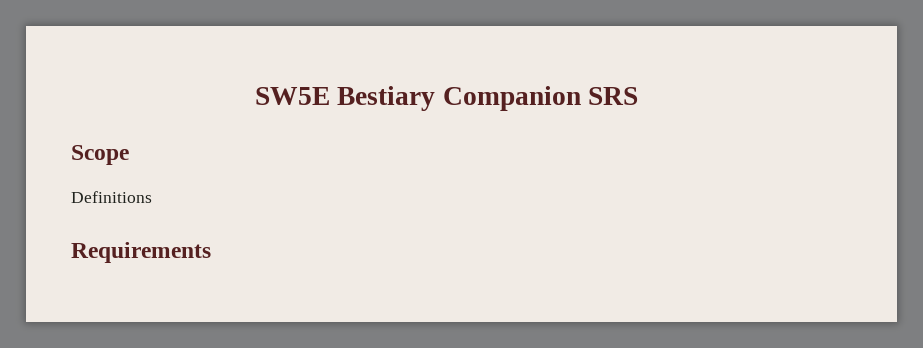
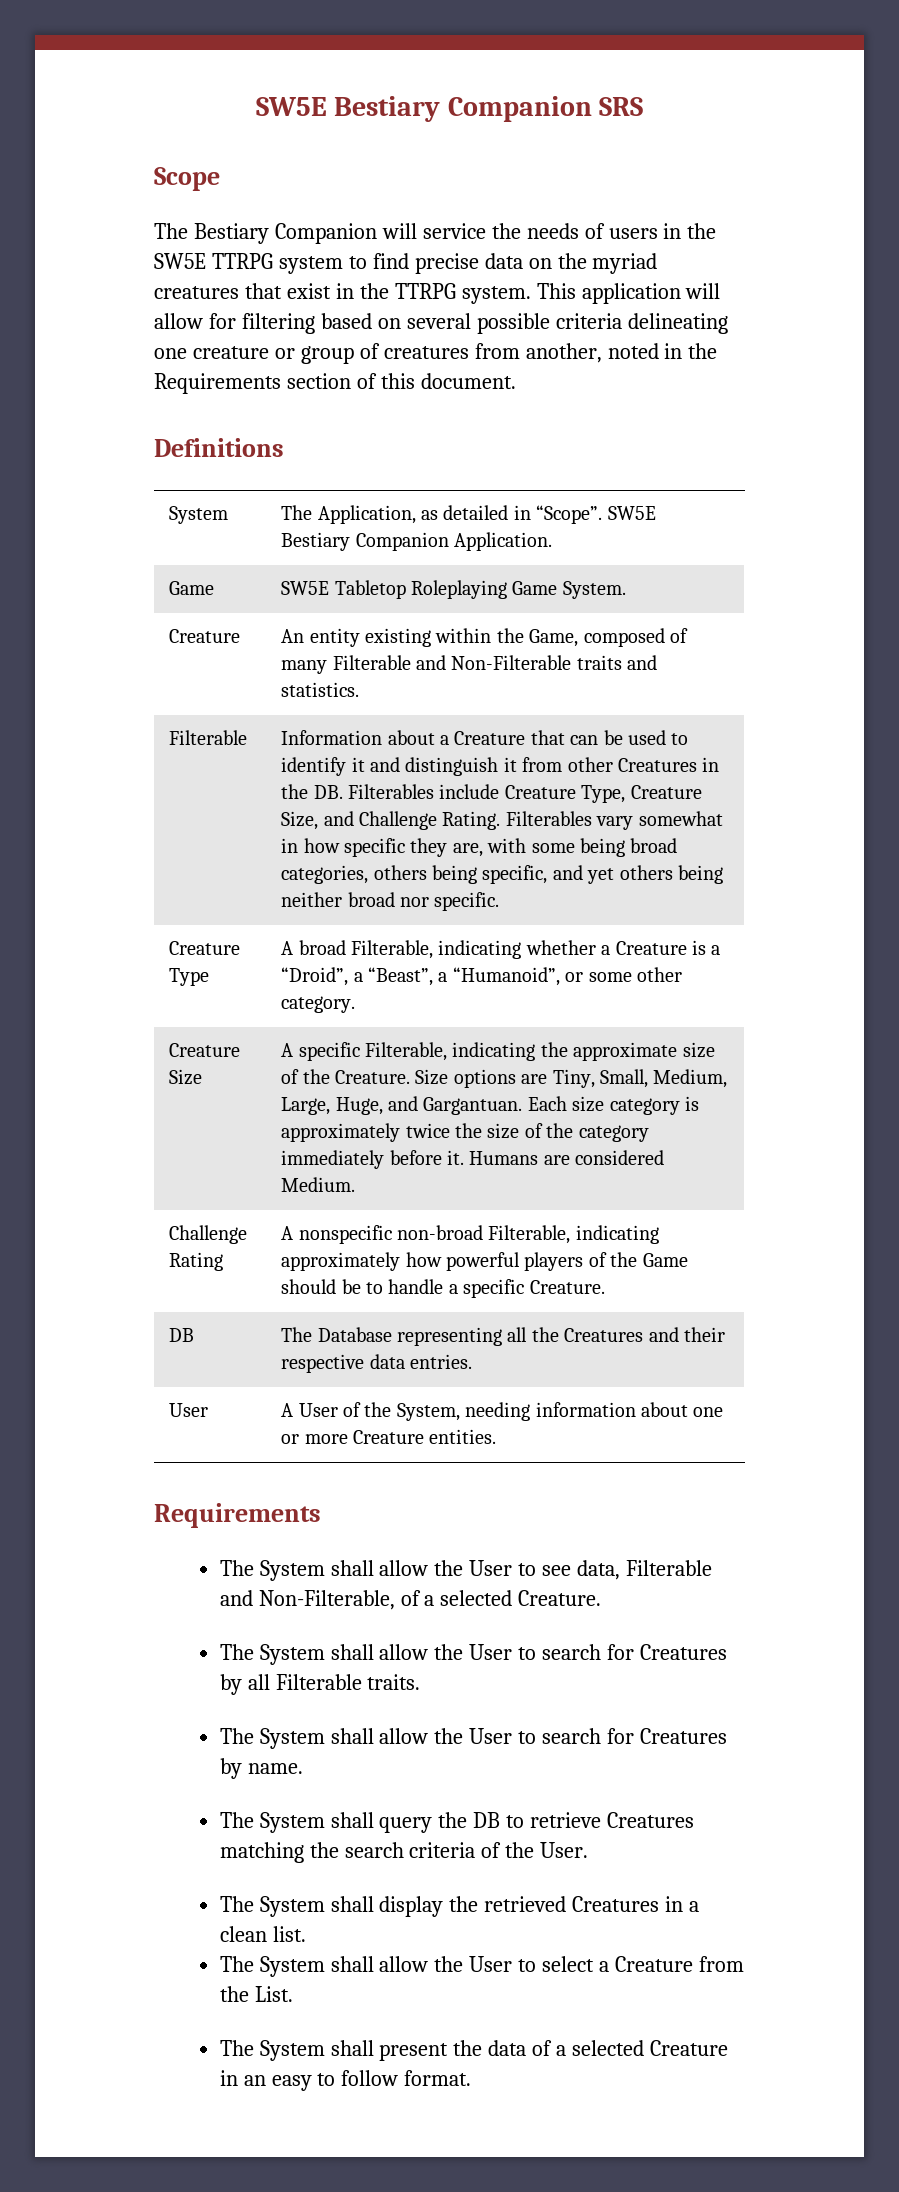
[71,191,152,203] [71,242,211,263] Definitions // Requirements -> [154,223,717,244] [154,253,658,274] [154,283,721,304] [154,313,728,334] [154,343,718,364] [154,373,516,394] [154,438,284,457] [169,506,229,524] [281,505,656,524] [281,532,552,551] [169,581,215,595] [281,580,626,599] [169,629,241,643] [281,628,688,647] [281,655,658,674] [281,682,360,697] [169,730,248,745] [281,730,689,745] [281,757,720,776] [281,784,702,803] [281,811,723,830] [281,838,678,857] [281,865,723,884] [281,892,500,911] [169,941,241,955] [169,968,210,986] [281,940,721,959] [281,967,682,986] [281,996,356,1013] [169,1043,241,1057] [169,1069,203,1085] [281,1042,715,1061] [281,1069,728,1088] [281,1096,699,1115] [281,1123,649,1142] [281,1150,665,1169] [281,1177,356,1192] [169,1225,248,1244] [169,1252,224,1271] [281,1225,659,1244] [281,1252,688,1271] [281,1279,605,1298] [169,1328,195,1342] [281,1327,725,1346] [281,1354,472,1373] [169,1403,209,1417] [281,1402,724,1421] [281,1429,497,1444] [154,1503,321,1528] [219,1560,713,1581] [219,1590,602,1610] [219,1644,728,1665] [219,1674,421,1695] [219,1728,728,1749] [219,1758,303,1779] [219,1812,695,1833] [219,1842,589,1863] [219,1896,700,1917] [219,1926,306,1942] [219,1956,745,1977] [219,1986,293,2002] [219,2040,729,2061] [219,2070,472,2091] The Bestiary Companion will service the needs of users in the SW5E TTRPG system to find precise data on the myriad creatures that exist in the TTRPG system. This application will allow for filtering based on several possible criteria delineating one creature or group of creatures from another, noted in the Requirements section of this document. // Definitions // System | The Application, as detailed in “Scope”. SW5E Bestiary Companion Application. // Game | SW5E Tabletop Roleplaying Game System. // Creature | An entity existing within the Game, composed of many Filterable and Non-Filterable traits and statistics. // Filterable | Information about a Creature that can be used to identify it and distinguish it from other Creatures in the DB. Filterables include Creature Type, Creature Size, and Challenge Rating. Filterables vary somewhat in how specific they are, with some being broad categories, others being specific, and yet others being neither broad nor specific. // Creature Type | A broad Filterable, indicating whether a Creature is a “Droid”, a “Beast”, a “Humanoid”, or some other category. // Creature Size | A specific Filterable, indicating the approximate size of the Creature. Size options are Tiny, Small, Medium, Large, Huge, and Gargantuan. Each size category is approximately twice the size of the category immediately before it. Humans are considered Medium. // Challenge Rating | A nonspecific non-broad Filterable, indicating approximately how powerful players of the Game should be to handle a specific Creature. // DB | The Database representing all the Creatures and their respective data entries. // User | A User of the System, needing information about one or more Creature entities. // Requirements // The System shall allow the User to see data, Filterable and Non-Filterable, of a selected Creature. // The System shall allow the User to search for Creatures by all Filterable traits. // The System shall allow the User to search for Creatures by name. // The System shall query the DB to retrieve Creatures matching the search criteria of the User. // The System shall display the retrieved Creatures in a clean list. // The System shall allow the User to select a Creature from the List. // The System shall present the data of a selected Creature in an easy to follow format.

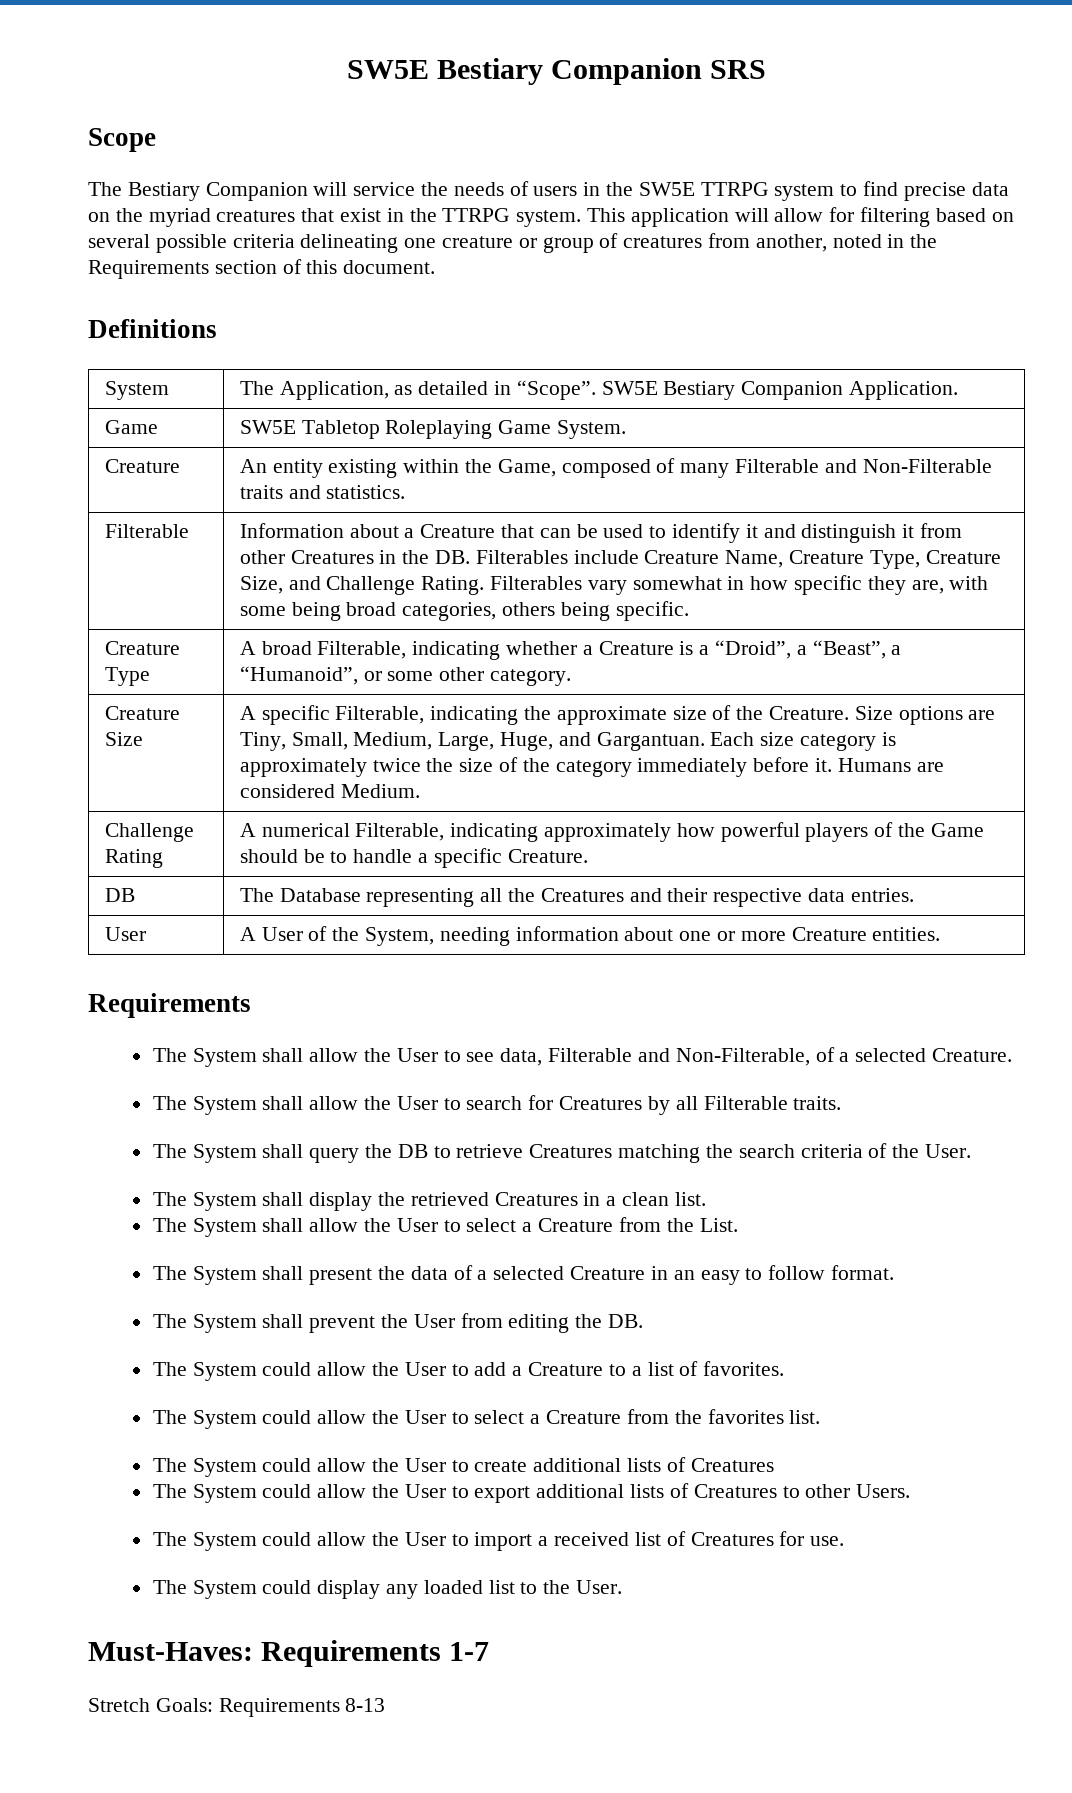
(576, 792) none -> [725,550,865,568] Name, Creature
[482,865,723,884] [281,892,429,907] specific, and yet others being neither broad nor -> (610, 611) none
[298,1225,483,1244] nonspecific non-broad -> [261,823,350,837] numerical
[219,1728,728,1749] [219,1758,303,1779] // The System shall allow the User to search for Creatures by name. -> (842, 1103) none
(472, 2078) none -> [152,1313,644,1333] [152,1361,785,1381] [152,1409,821,1429] [152,1457,774,1477] [152,1483,911,1503] [152,1531,845,1551] [152,1580,623,1599] [88,1640,490,1667] [88,1698,386,1717] // The System shall prevent the User from editing the DB. // The System could allow the User to add a Creature to a list of favorites. // The System could allow the User to select a Creature from the favorites list. // The System could allow the User to create additional lists of Creatures // The System could allow the User to export additional lists of Creatures to other Users. // The System could allow the User to import a received list of Creatures for use. // The System could display any loaded list to the User. // Must-Haves: Requirements 1-7 // Stretch Goals: Requirements 8-13

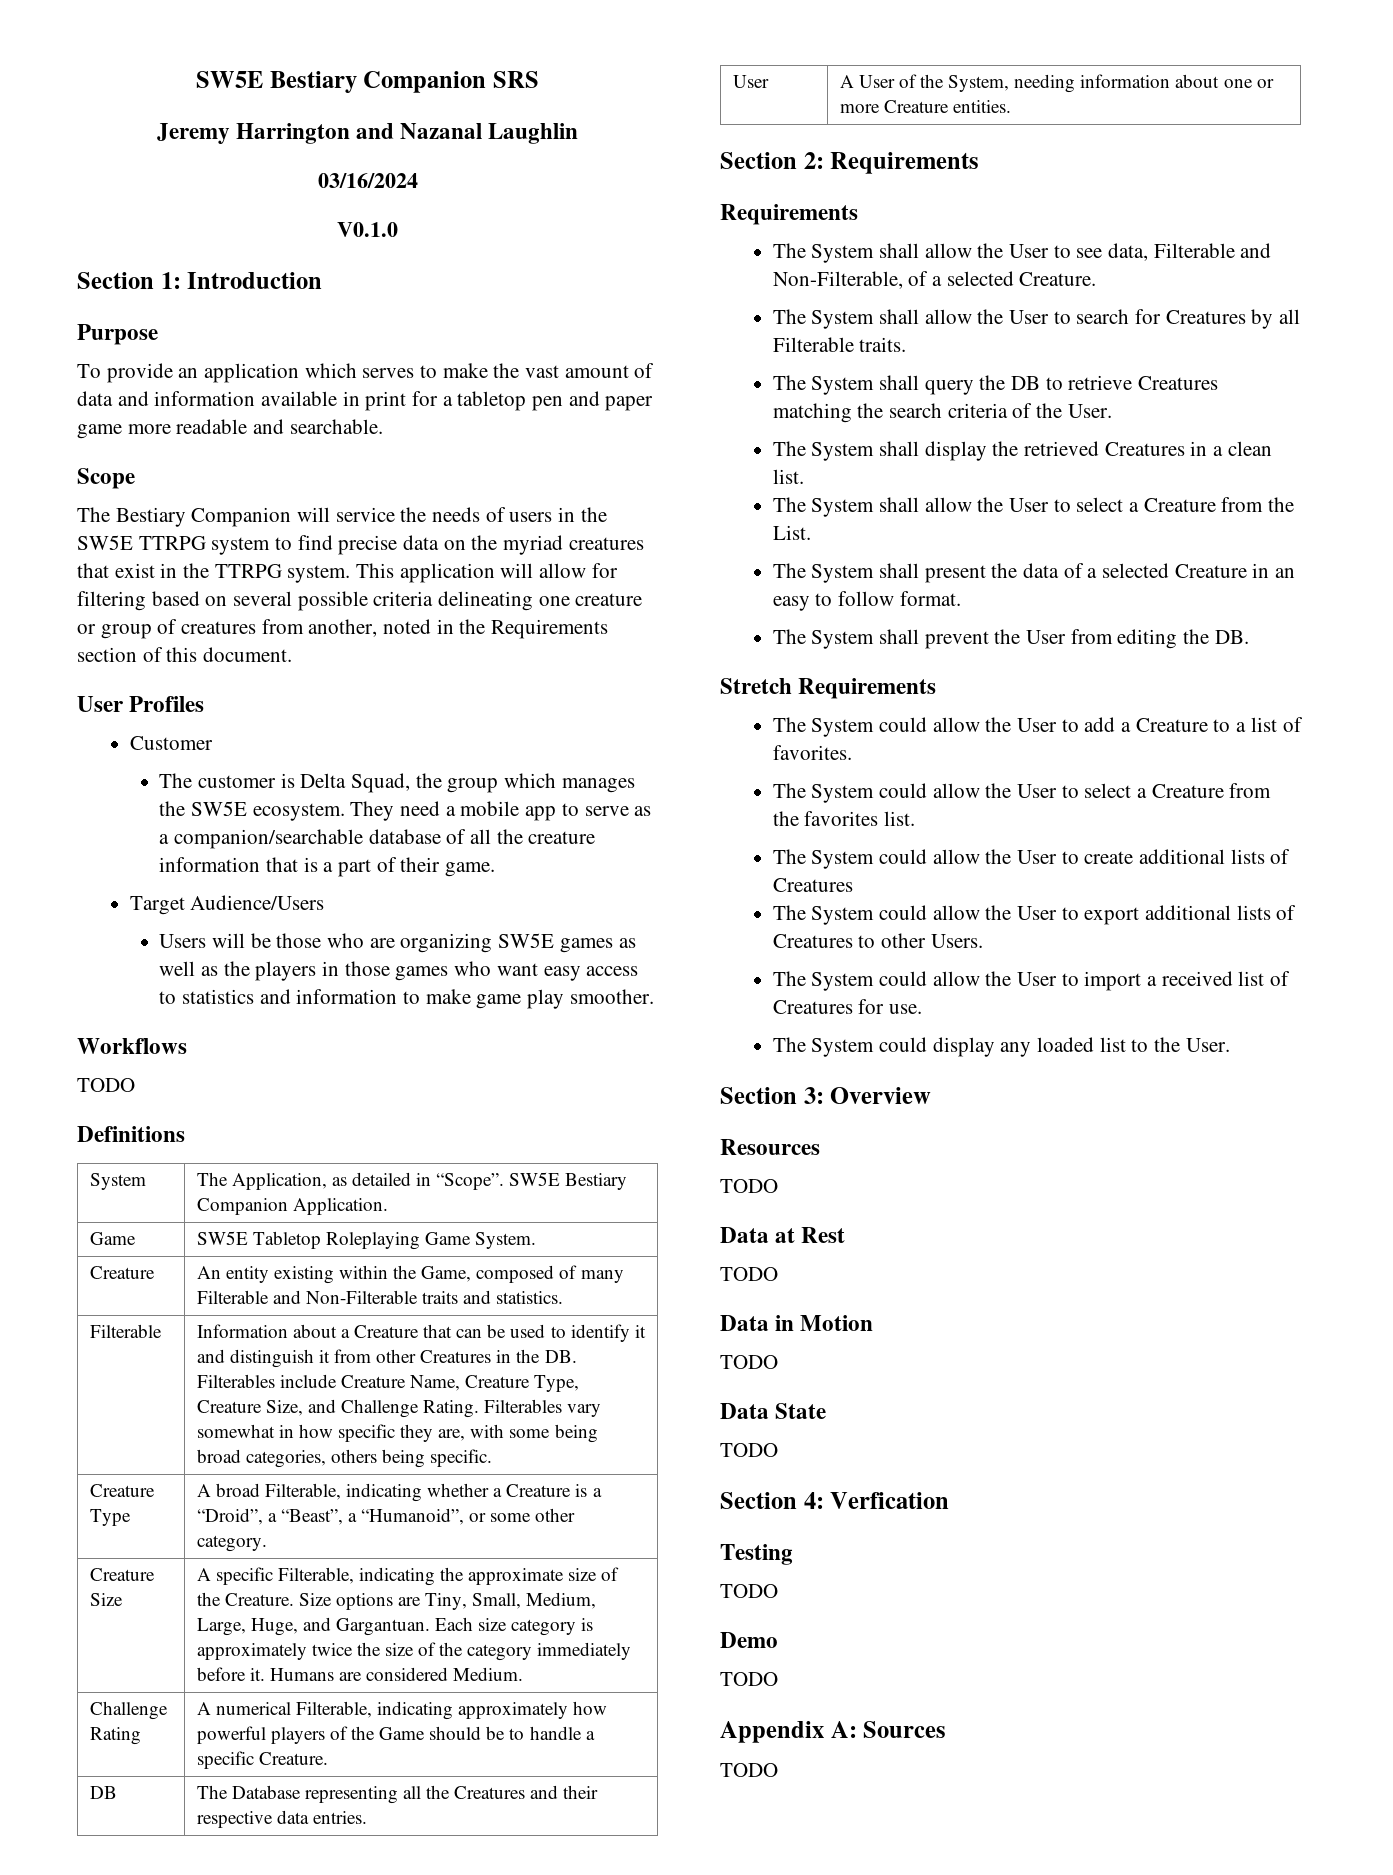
(767, 69) none -> [156,123,579,144] [317,173,418,188] [337,222,398,237] [77,272,323,289] [77,324,158,345] [77,363,655,383] [77,391,654,411] [77,419,383,439] // Jeremy Harrington and Nazanal Laughlin // 03/16/2024 // V0.1.0 // Section 1: Introduction // Purpose // To provide an application which serves to make the vast amount of data and information available in print for a tabletop pen and paper game more readable and searchable.
(436, 267) none -> [77,696,205,712] [129,736,213,750] [159,773,635,793] [159,801,652,821] [159,829,596,849] [159,857,496,877] [129,895,325,915] [159,933,636,953] [159,961,639,981] [159,989,654,1009] [77,1038,187,1054] [77,1078,135,1092] // User Profiles // Customer // The customer is Delta Squad, the group which manages the SW5E ecosystem. They need a mobile app to serve as a companion/searchable database of all the creature information that is a part of their game. // Target Audience/Users // Users will be those who are organizing SW5E games as well as the players in those games who want easy access to statistics and information to make game play smoother. // Workflows // TODO
(941, 934) none -> [720,152,980,174] // Section 2: Requirements
(644, 1321) none -> [720,678,937,699] // Stretch Requirements
[88,1640,490,1667] [88,1698,386,1717] Must-Haves: Requirements 1-7 // Stretch Goals: Requirements 8-13 -> [720,1087,932,1104] [720,1139,820,1155] [720,1179,778,1193] [720,1227,846,1243] [720,1267,778,1281] [720,1315,874,1331] [720,1355,778,1369] [720,1403,827,1419] [720,1443,778,1457] [720,1492,950,1509] [720,1544,793,1565] [720,1584,778,1598] [720,1632,778,1648] [720,1672,778,1686] [720,1721,947,1743] [720,1763,778,1777] Section 3: Overview // Resources // TODO // Data at Rest // TODO // Data in Motion // TODO // Data State // TODO // Section 4: Verfication // Testing // TODO // Demo // TODO // Appendix A: Sources // TODO

